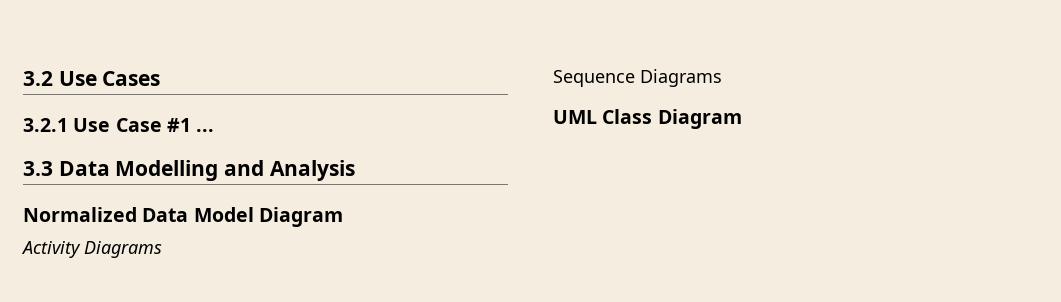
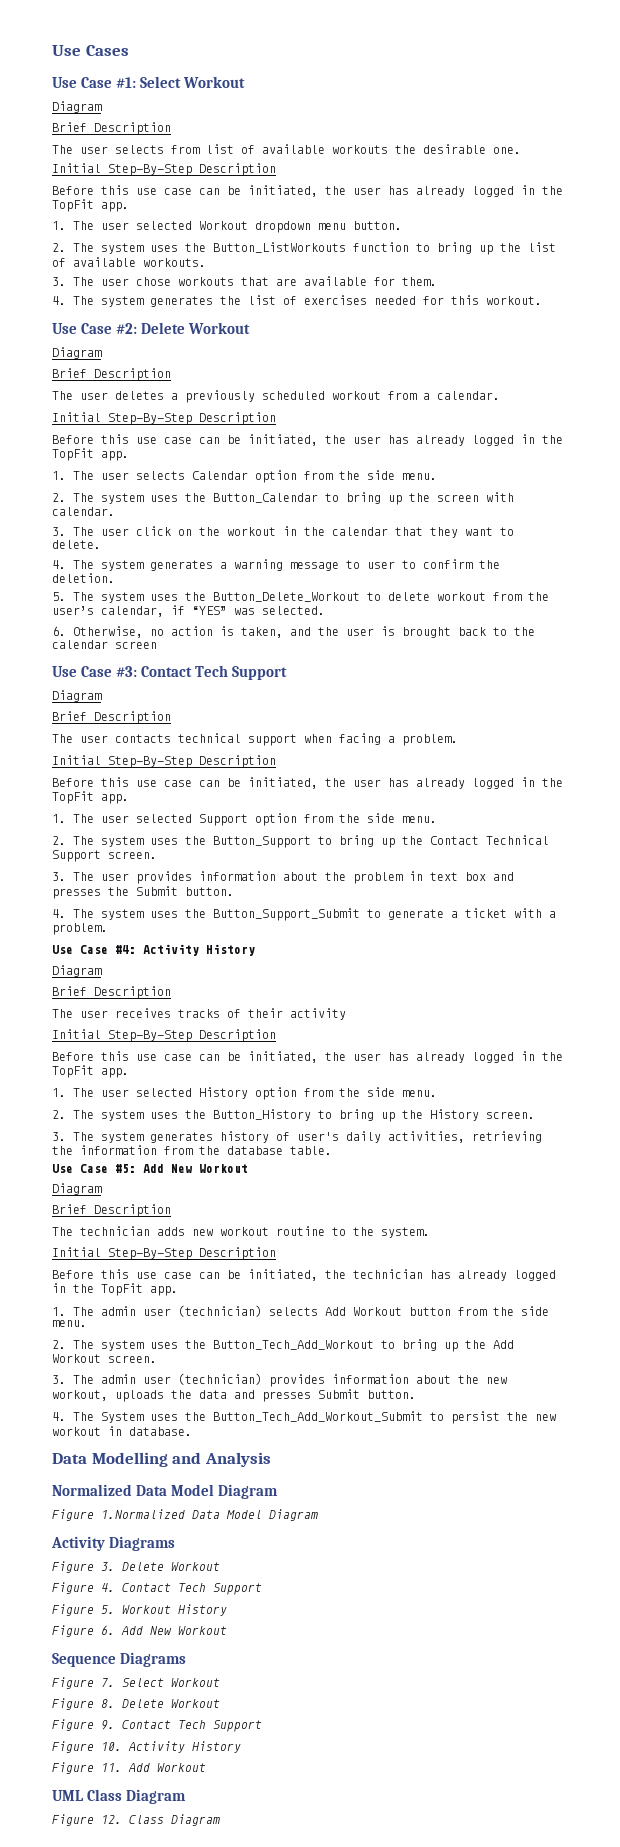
[23,71,53,86] 3.2 -> (52, 50) none
[23,118,215,132] [23,161,53,176] 3.2.1 Use Case #1 ... // 3.3 -> [52,76,246,88] [52,101,102,113] [52,122,171,135] [52,144,521,154] [52,163,276,176] [52,185,563,197] [52,199,129,212] [52,221,402,233] [52,242,556,255] [52,257,206,267] [52,276,437,286] [52,295,542,307] [52,322,251,334] [52,347,102,359] [52,368,171,381] [52,390,500,403] [52,412,276,425] [52,434,563,446] [52,448,129,461] [52,470,437,483] [52,492,514,505] [52,507,115,516] [52,526,514,538] [52,540,101,549] [52,559,500,571] [52,573,115,583] [52,592,549,603] [52,605,325,617] [52,626,535,638] [52,640,157,649] [52,665,288,680] [52,690,102,702] [52,711,171,724] [52,733,458,746] [52,755,276,768] [52,777,563,789] [52,791,129,804] [52,813,437,826] [52,835,549,848] [52,850,157,862] [52,871,514,884] [52,886,234,899] [52,908,556,921] [52,923,108,935] [52,944,255,956] [52,965,102,977] [52,986,171,999] [52,1008,346,1020] [52,1029,276,1042] [52,1051,563,1063] [52,1065,129,1078] [52,1087,437,1100] [52,1109,535,1122] [52,1131,542,1143] [52,1145,332,1155] [52,1164,248,1173] [52,1183,102,1195] [52,1204,171,1217] [52,1226,430,1238] [52,1247,276,1260] [52,1269,556,1281] [52,1283,178,1296] [52,1305,549,1317] [52,1320,87,1327] [52,1339,514,1352] [52,1354,157,1363] [52,1373,507,1387] [52,1389,416,1402] [52,1411,556,1424] [52,1426,192,1436] Use Case #1: Select Workout // Diagram // Brief Description // The user selects from list of available workouts the desirable one. // Initial Step-By-Step Description // Before this use case can be initiated, the user has already logged in the TopFit app. // 1. The user selected Workout dropdown menu button. // 2. The system uses the Button_ListWorkouts function to bring up the list of available workouts. // 3. The user chose workouts that are available for them. // 4. The system generates the list of exercises needed for this workout. // Use Case #2: Delete Workout // Diagram // Brief Description // The user deletes a previously scheduled workout from a calendar. // Initial Step-By-Step Description // Before this use case can be initiated, the user has already logged in the TopFit app. // 1. The user selects Calendar option from the side menu. // 2. The system uses the Button_Calendar to bring up the screen with calendar. // 3. The user click on the workout in the calendar that they want to delete. // 4. The system generates a warning message to user to confirm the deletion. // 5. The system uses the Button_Delete_Workout to delete workout from the user’s calendar, if “YES” was selected. // 6. Otherwise, no action is taken, and the user is brought back to the calendar screen // Use Case #3: Contact Tech Support // Diagram // Brief Description // The user contacts technical support when facing a problem. // Initial Step-By-Step Description // Before this use case can be initiated, the user has already logged in the TopFit app. // 1. The user selected Support option from the side menu. // 2. The system uses the Button_Support to bring up the Contact Technical Support screen. // 3. The user provides information about the problem in text box and presses the Submit button. // 4. The system uses the Button_Support_Submit to generate a ticket with a problem. // Use Case #4: Activity History // Diagram // Brief Description // The user receives tracks of their activity // Initial Step-By-Step Description // Before this use case can be initiated, the user has already logged in the TopFit app. // 1. The user selected History option from the side menu. // 2. The system uses the Button_History to bring up the History screen. // 3. The system generates history of user's daily activities, retrieving the information from the database table. // Use Case #5: Add New Workout // Diagram // Brief Description // The technician adds new workout routine to the system. // Initial Step-By-Step Description // Before this use case can be initiated, the technician has already logged in the TopFit app. // 1. The admin user (technician) selects Add Workout button from the side menu. // 2. The system uses the Button_Tech_Add_Workout to bring up the Add Workout screen. // 3. The admin user (technician) provides information about the new workout, uploads the data and presses Submit button. // 4. The System uses the Button_Tech_Add_Workout_Submit to persist the new workout in database. //
[21,241,162,258] [553,69,722,87] Activity Diagrams // Sequence Diagrams -> [52,1509,318,1521] [51,1536,176,1551] [52,1561,220,1573] [52,1582,262,1595] [52,1604,227,1616] [52,1625,227,1637] [52,1652,187,1667] [52,1677,220,1689] [52,1698,220,1710] [52,1719,262,1732] [52,1741,241,1753] [52,1762,206,1774] Figure 1.Normalized Data Model Diagram // Activity Diagrams // Figure 3. Delete Workout // Figure 4. Contact Tech Support // Figure 5. Workout History // Figure 6. Add New Workout // Sequence Diagrams // Figure 7. Select Workout // Figure 8. Delete Workout // Figure 9. Contact Tech Support // Figure 10. Activity History // Figure 11. Add Workout
(742, 119) none -> [52,1814,220,1826] // Figure 12. Class Diagram

